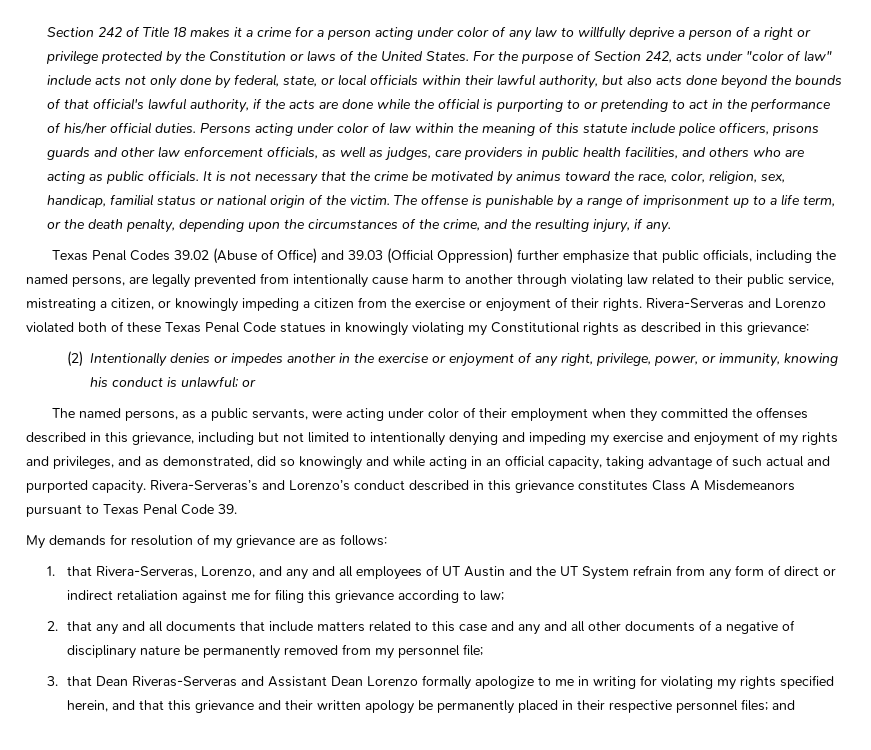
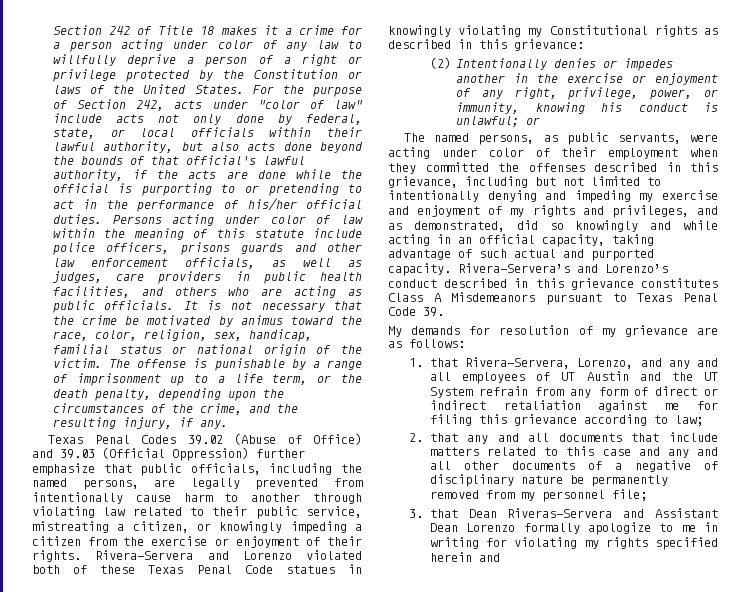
[646,298,744,309] Rivera-Serveras -> [95,550,194,560] Rivera-Servera
[200,411,208,418] a -> (558, 138) none
[150,480,258,491] Rivera-Serveras’s -> [458,263,570,273] Rivera-Servera’s
[96,566,198,578] Rivera-Serveras, -> [465,357,571,369] Rivera-Servera,
[132,676,238,687] Riveras-Serveras -> [507,508,613,518] Riveras-Servera
[67,699,769,714] herein, and that this grievance and their written apology be permanently placed in their respective personnel files; -> [429,552,472,562] herein

